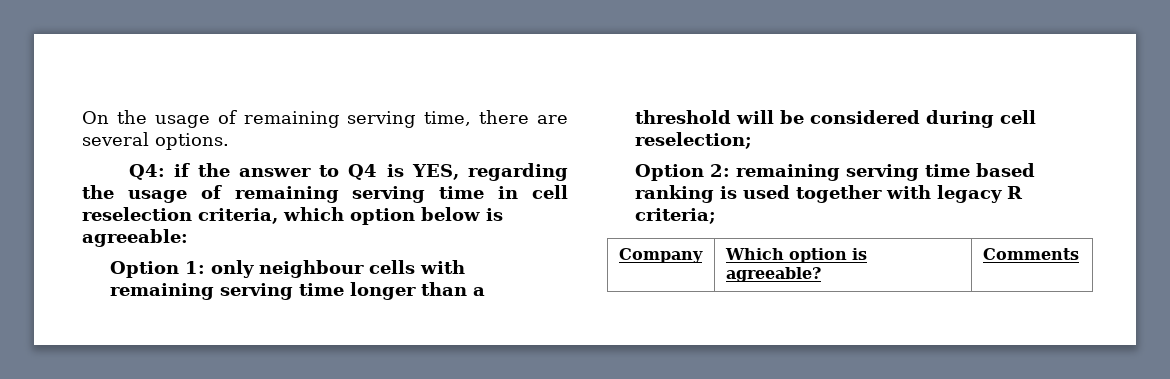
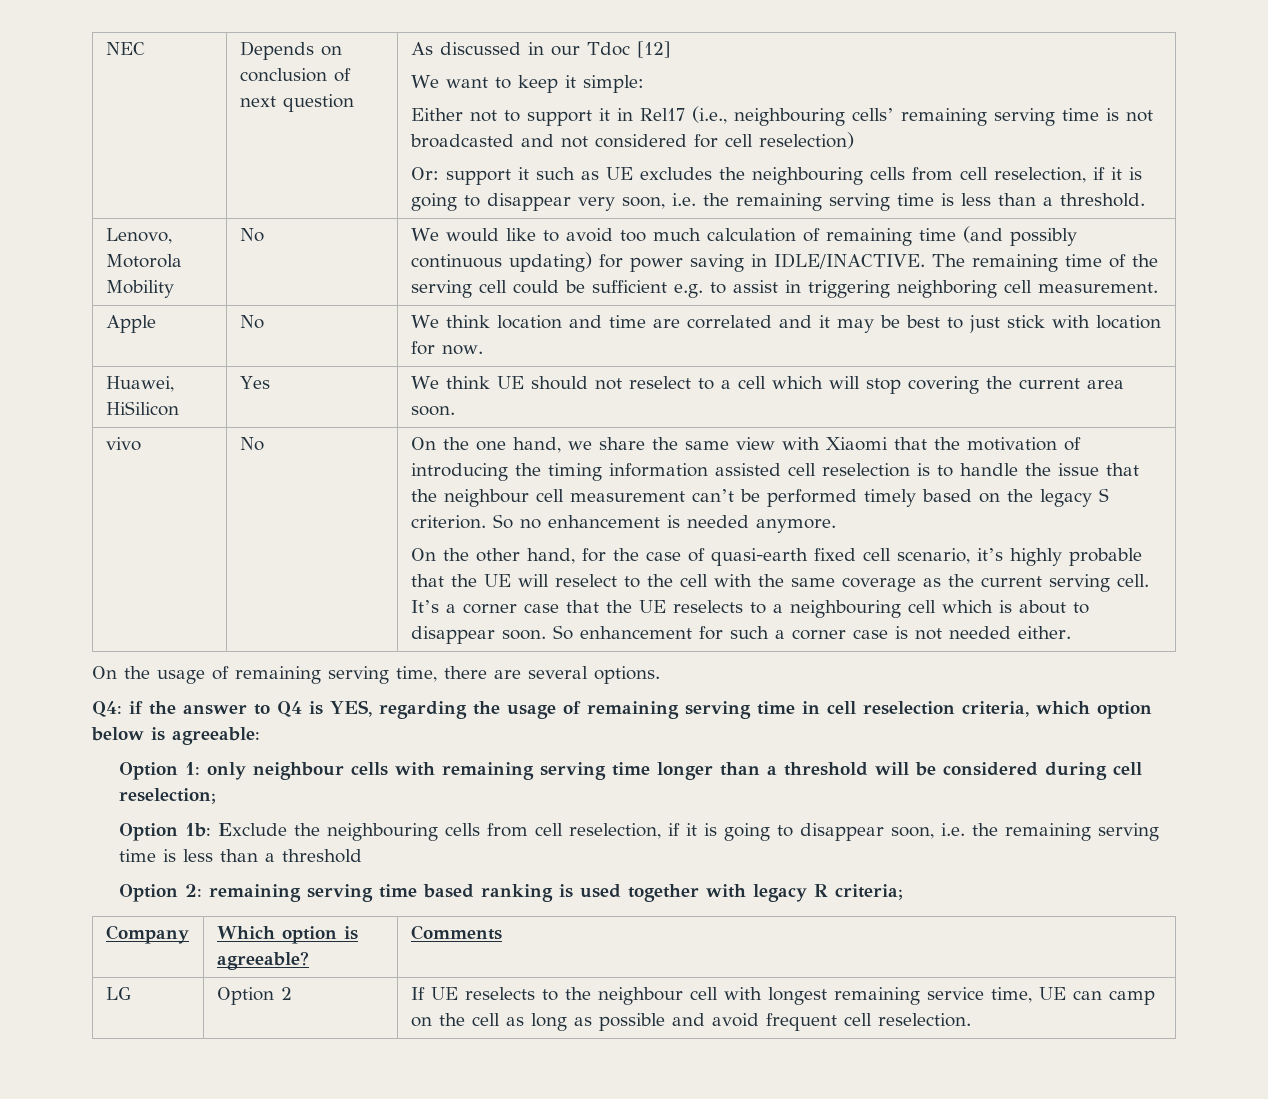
(82, 117) none -> [105,42,145,55] [239,41,342,60] [239,68,351,82] [239,94,354,112] [410,41,671,58] [410,75,644,93] [410,106,1153,126] [409,132,854,149] [410,167,1142,185] [410,193,1145,211] [105,228,172,244] [105,254,182,268] [105,280,174,298] [239,228,264,242] [410,226,1077,246] [410,252,1158,272] [410,280,1158,298] [105,315,156,333] [239,315,264,329] [410,315,1161,333] [410,341,483,355] [105,376,174,392] [105,401,179,416] [239,376,270,389] [410,376,1124,394] [410,406,455,416] [105,437,141,451] [239,437,264,451] [410,437,1081,453] [410,463,1139,481] [410,488,1109,507] [410,514,836,533] [410,548,1142,566] [410,574,1149,592] [410,600,1089,618] [410,625,1071,644] NEC | Depends on conclusion of next question | As discussed in our Tdoc [12] // We want to keep it simple: // Either not to support it in Rel17 (i.e., neighbouring cells’ remaining serving time is not broadcasted and not considered for cell reselection) // Or: support it such as UE excludes the neighbouring cells from cell reselection, if it is going to disappear very soon, i.e. the remaining serving time is less than a threshold. // Lenovo, Motorola Mobility | No | We would like to avoid too much calculation of remaining time (and possibly continuous updating) for power saving in IDLE/INACTIVE. The remaining time of the serving cell could be sufficient e.g. to assist in triggering neighboring cell measurement. // Apple | No | We think location and time are correlated and it may be best to just stick with location for now. // Huawei, HiSilicon | Yes | We think UE should not reselect to a cell which will stop covering the current area soon. // vivo | No | On the one hand, we share the same view with Xiaomi that the motivation of introducing the timing information assisted cell reselection is to handle the issue that the neighbour cell measurement can’t be performed timely based on the legacy S criterion. So no enhancement is needed anymore. // On the other hand, for the case of quasi-earth fixed cell scenario, it’s highly probable that the UE will reselect to the cell with the same coverage as the current serving cell. It’s a corner case that the UE reselects to a neighbouring cell which is about to disappear soon. So enhancement for such a corner case is not needed either. //
(752, 140) none -> [118,823,1159,841] [118,849,362,863] // Option 1b: Exclude the neighbouring cells from cell reselection, if it is going to disappear soon, i.e. the remaining serving time is less than a threshold
(1079, 254) none -> [105,987,131,1000] [216,987,292,1005] [410,987,1155,1005] [410,1013,971,1031] // LG | Option 2 | If UE reselects to the neighbour cell with longest remaining service time, UE can camp on the cell as long as possible and avoid frequent cell reselection.

